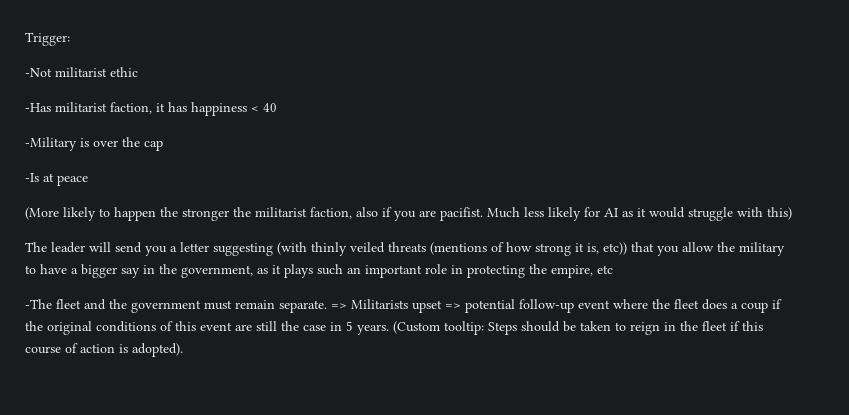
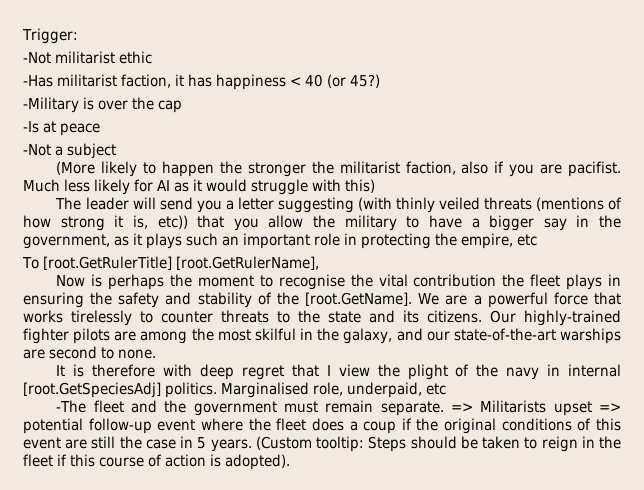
(277, 107) none -> [327,74,380,88] (or 45?)
(88, 180) none -> [23,143,116,159] // -Not a subject
(613, 269) none -> [22,256,319,270] [56,274,621,290] [23,292,621,308] [23,310,621,326] [23,328,621,344] [23,346,156,359] [56,364,622,380] [23,382,446,398] // To [root.GetRulerTitle] [root.GetRulerName], // Now is perhaps the moment to recognise the vital contribution the fleet plays in ensuring the safety and stability of the [root.GetName]. We are a powerful force that works tirelessly to counter threats to the state and its citizens. Our highly-trained fighter pilots are among the most skilful in the galaxy, and our state-of-the-art warships are second to none. // It is therefore with deep regret that I view the plight of the navy in internal [root.GetSpeciesAdj] politics. Marginalised role, underpaid, etc

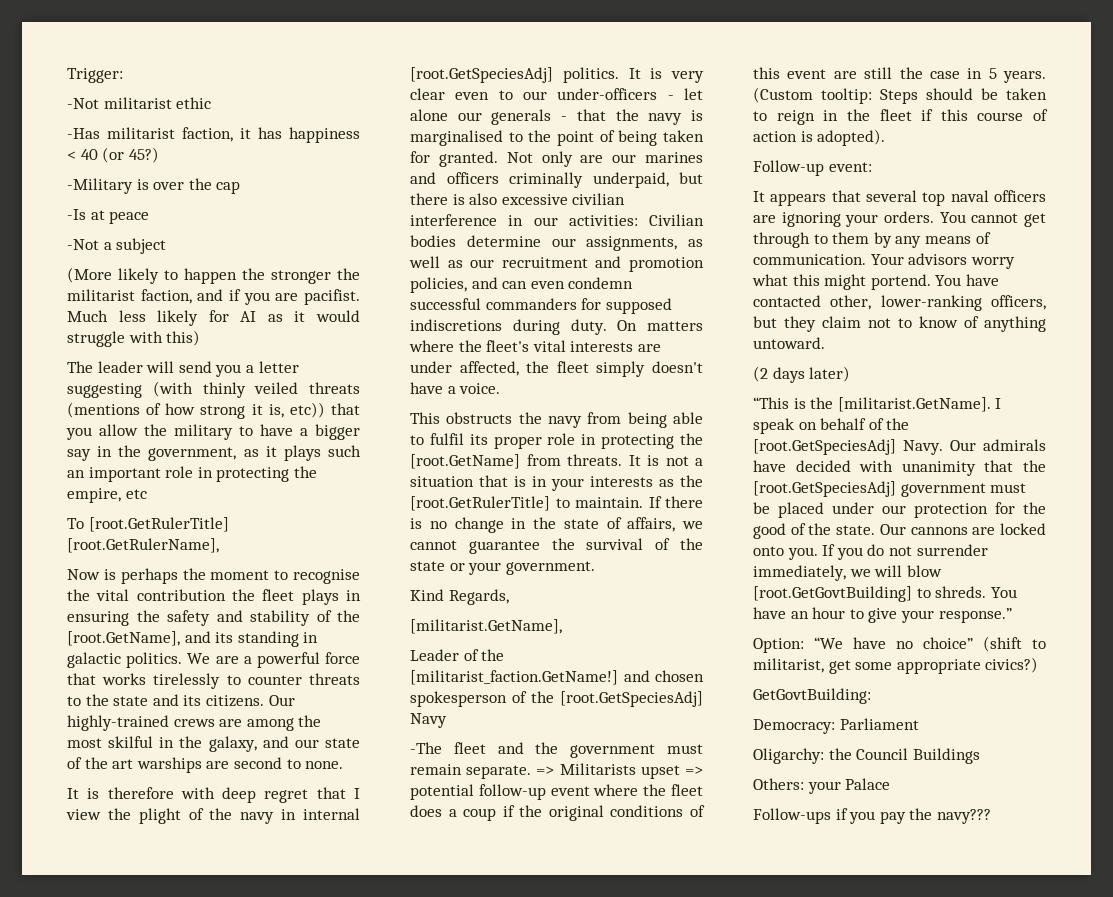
[461,161,489,174] also -> [197,289,224,301] and
[305,292,413,306] [root.GetName]. -> [67,631,319,647] [67,652,183,668] [root.GetName], and its standing in galactic politics.
[23,328,111,344] fighter pilots -> [173,719,215,727] crews
[453,328,556,341] state-of-the-art -> [325,738,360,748] [67,757,134,769] state of the art
[221,382,446,398] Marginalised role, underpaid, etc -> [628,68,704,83] [410,88,703,100] [410,109,703,125] [410,130,704,146] [410,151,703,167] [410,172,703,188] [410,193,626,205] [410,214,704,226] [410,235,703,251] [409,256,704,272] [410,277,634,293] [410,298,672,314] [410,319,703,335] [409,340,661,352] [410,361,703,377] [410,382,501,394] [410,412,703,428] [410,433,703,449] [410,454,703,469] [410,475,703,491] [410,496,703,511] [410,517,703,533] [410,538,703,554] [410,561,595,575] [410,589,509,605] [410,619,562,634] [410,649,505,661] [410,670,704,685] [410,691,703,707] [410,713,447,728] It is very clear even to our under-officers - let alone our generals - that the navy is marginalised to the point of being taken for granted. Not only are our marines and officers criminally underpaid, but there is also excessive civilian interference in our activities: Civilian bodies determine our assignments, as well as our recruitment and promotion policies, and can even condemn successful commanders for supposed indiscretions during duty. On matters where the fleet's vital interests are under affected, the fleet simply doesn't have a voice. // This obstructs the navy from being able to fulfil its proper role in protecting the [root.GetName] from threats. It is not a situation that is in your interests as the [root.GetRulerTitle] to maintain. If there is no change in the state of affairs, we cannot guarantee the survival of the state or your government. // Kind Regards, // [militarist.GetName], // Leader of the [militarist_faction.GetName!] and chosen spokesperson of the [root.GetSpeciesAdj] Navy
(290, 462) none -> [753,160,872,176] [753,190,1046,206] [753,211,1046,227] [753,232,991,248] [753,253,1015,269] [752,274,999,290] [753,295,1046,311] [753,316,1046,332] [753,337,825,349] [753,366,851,383] [753,397,1002,412] [753,418,910,434] [753,439,1046,455] [753,460,1046,476] [753,481,1027,497] [753,502,1046,518] [753,523,1046,539] [753,544,988,560] [753,565,942,581] [753,586,1017,602] [753,607,1012,623] [753,636,1046,653] [753,657,1039,674] [753,688,871,704] [753,718,919,734] [753,748,980,764] [753,778,891,794] [753,808,991,824] // Follow-up event: // It appears that several top naval officers are ignoring your orders. You cannot get through to them by any means of communication. Your advisors worry what this might portend. You have contacted other, lower-ranking officers, but they claim not to know of anything untoward. // (2 days later) // “This is the [militarist.GetName]. I speak on behalf of the [root.GetSpeciesAdj] Navy. Our admirals have decided with unanimity that the [root.GetSpeciesAdj] government must be placed under our protection for the good of the state. Our cannons are locked onto you. If you do not surrender immediately, we will blow [root.GetGovtBuilding] to shreds. You have an hour to give your response.” // Option: “We have no choice” (shift to militarist, get some appropriate civics?) // GetGovtBuilding: // Democracy: Parliament // Oligarchy: the Council Buildings // Others: your Palace // Follow-ups if you pay the navy???

